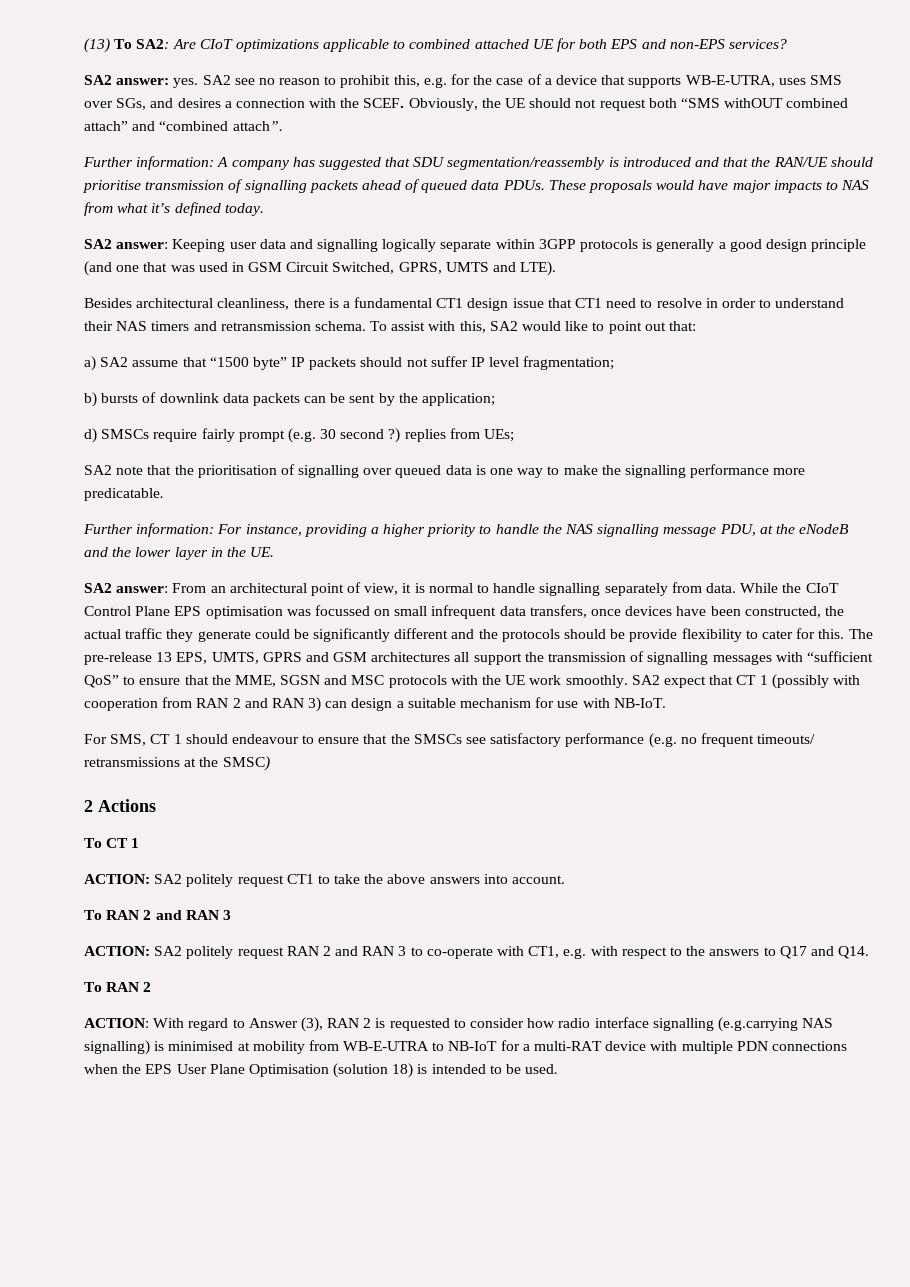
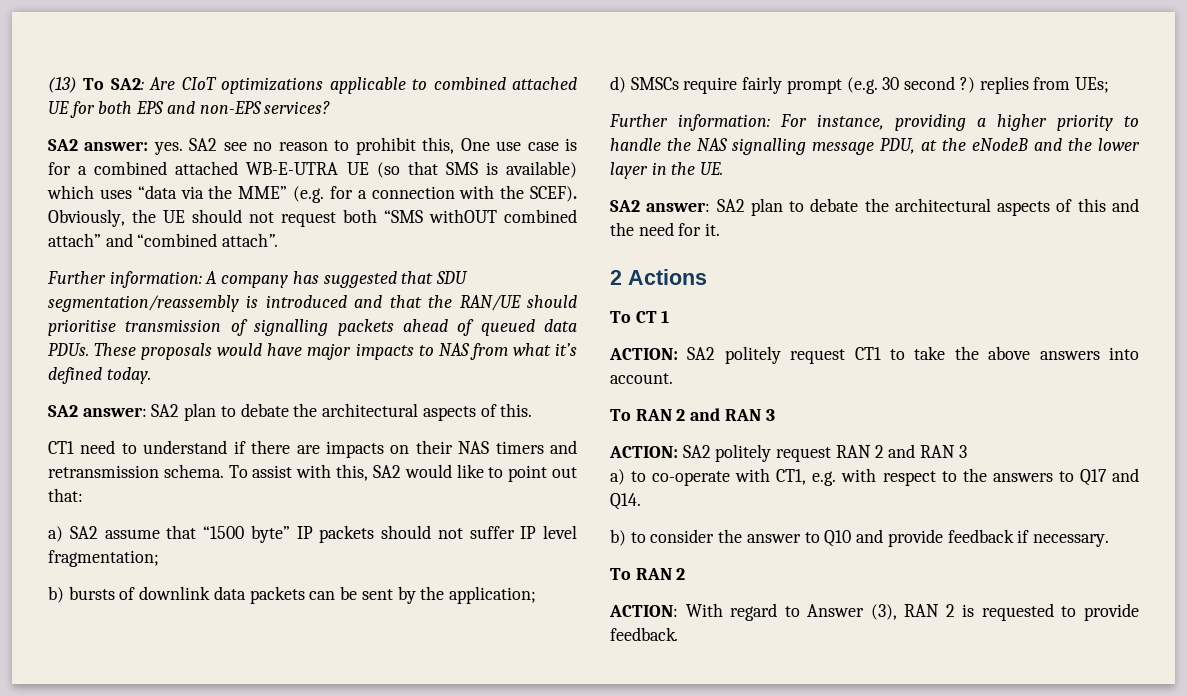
[423,74,842,88] [84,98,221,110] e.g. for the case of a device that supports WB-E-UTRA, uses SMS over SGs, and desires -> [460,138,577,151] [48,161,578,178] [47,185,353,203] One use case is for a combined attached WB-E-UTRA UE (so that SMS is available) which uses “data via the MME” (e.g. for
[363,98,405,108] SCEF. -> [529,186,577,202] SCEF).
[172,239,867,252] [84,261,557,276] [84,297,845,311] Keeping user data and signalling logically separate within 3GPP protocols is generally a good design principle (and one that was used in GSM Circuit Switched, GPRS, UMTS and LTE). // Besides architectural cleanliness, there is a fundamental CT1 design issue that CT1 need to resolve in order to understand -> [151,403,533,421] [48,440,410,458] SA2 plan to debate the architectural aspects of this. // CT1 need to understand if there are impacts on
[84,464,806,478] [84,488,164,501] // SA2 note that the prioritisation of signalling over queued data is one way to make the signalling performance more predicatable. -> (1109, 85) none
[172,582,839,596] [84,605,844,619] [84,628,873,642] [84,651,873,665] [84,674,860,689] [84,697,666,712] [84,733,816,748] [84,756,270,771] From an architectural point of view, it is normal to handle signalling separately from data. While the CIoT Control Plane EPS optimisation was focussed on small infrequent data transfers, once devices have been constructed, the actual traffic they generate could be significantly different and the protocols should be provide flexibility to cater for this. The pre-release 13 EPS, UMTS, GPRS and GSM architectures all support the transmission of signalling messages with “sufficient QoS” to ensure that the MME, SGSN and MSC protocols with the UE work smoothly. SA2 expect that CT 1 (possibly with cooperation from RAN 2 and RAN 3) can design a suitable mechanism for use with NB-IoT. // For SMS, CT 1 should endeavour to ensure that the SMSCs see satisfactory performance (e.g. no frequent timeouts/ retransmissions at the SMSC) -> [716,198,1139,216] [610,222,721,236] SA2 plan to debate the architectural aspects of this and the need for it.
(407, 951) none -> [610,469,625,485] // a)
(870, 952) none -> [610,529,1109,547] // b) to consider the answer to Q10 and provide feedback if necessary.
[470,1017,834,1032] [84,1040,847,1055] [84,1063,559,1078] consider how radio interface signalling (e.g.carrying NAS signalling) is minimised at mobility from WB-E-UTRA to NB-IoT for a multi-RAT device with multiple PDN connections when the EPS User Plane Optimisation (solution 18) is intended to be used. -> [1084,603,1139,621] [610,627,678,641] provide feedback.

